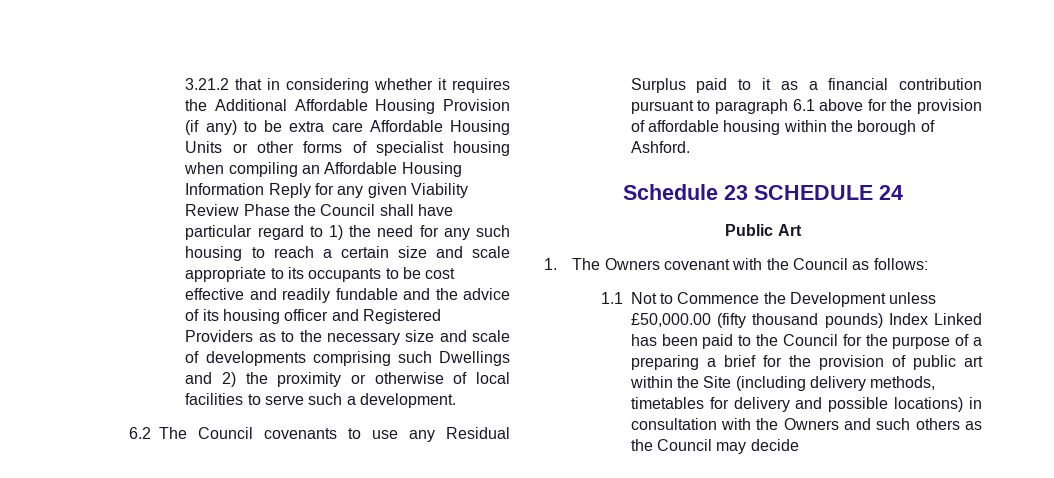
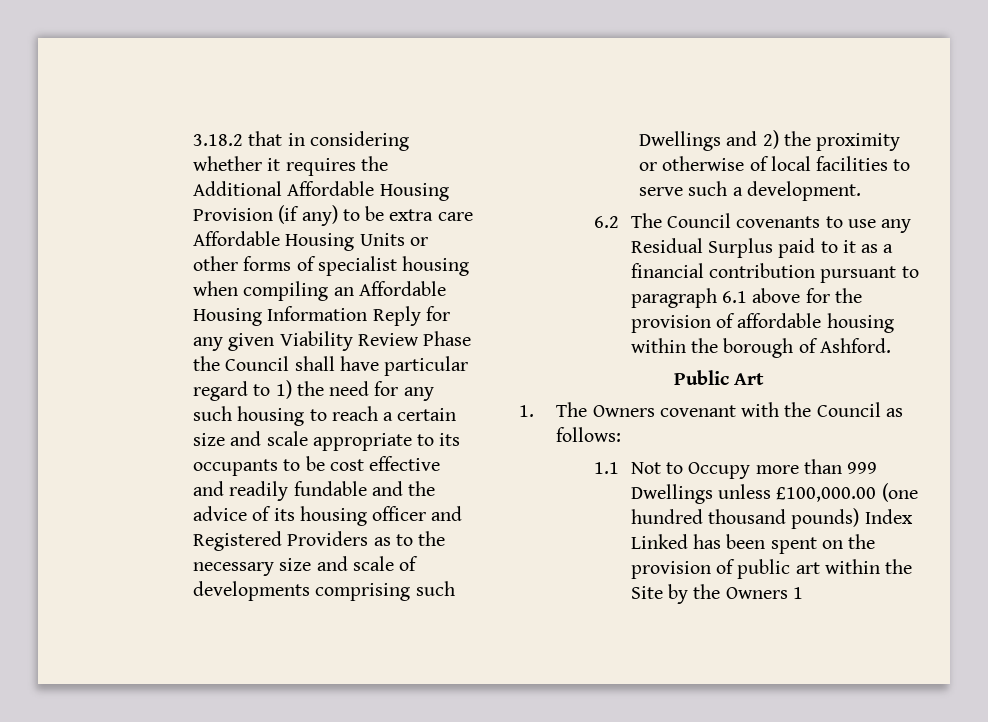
[185,78,230,90] 3.21.2 -> [193,134,243,146] 3.18.2
[623,184,903,200] // Schedule 23 SCHEDULE 24 -> (891, 345) none
[677,292,937,307] [630,313,746,328] Commence the Development unless £50,000.00 (fifty -> [688,459,878,479] [630,483,918,504] [630,509,703,524] Occupy more than 999 Dwellings unless £100,000.00 (one hundred
[702,334,982,349] [630,355,782,370] paid to the Council for the purpose of a preparing a brief for -> [770,537,843,554] spent on
[735,376,936,391] [630,397,983,412] [630,418,982,430] [630,439,799,454] (including delivery methods, timetables for delivery and possible locations) in consultation with the Owners and such others as the Council may decide -> [668,584,803,604] by the Owners 1

